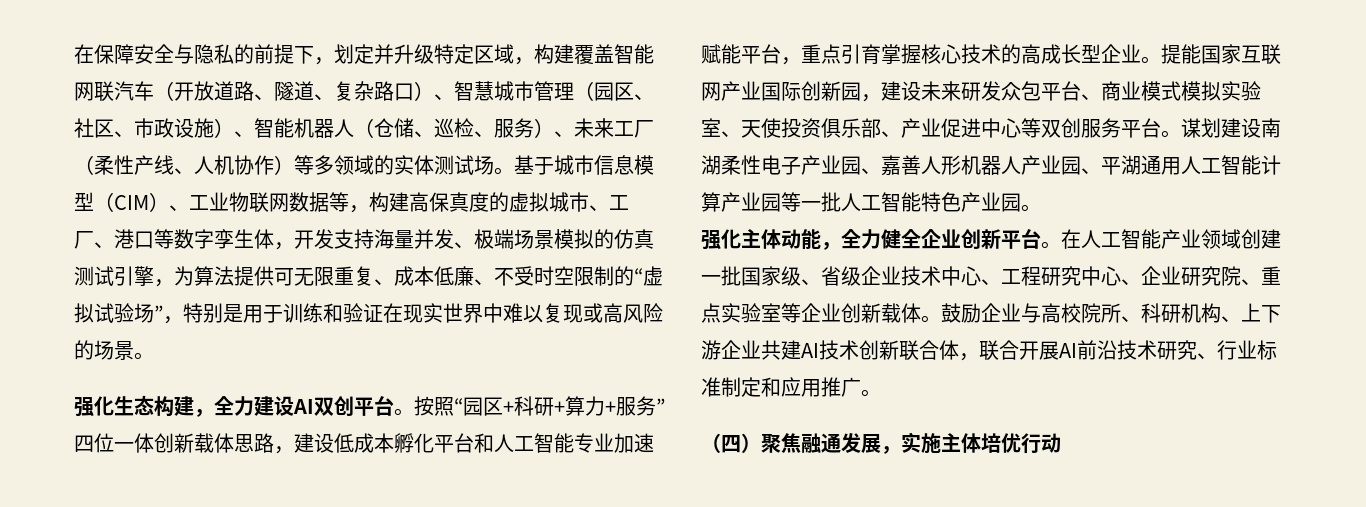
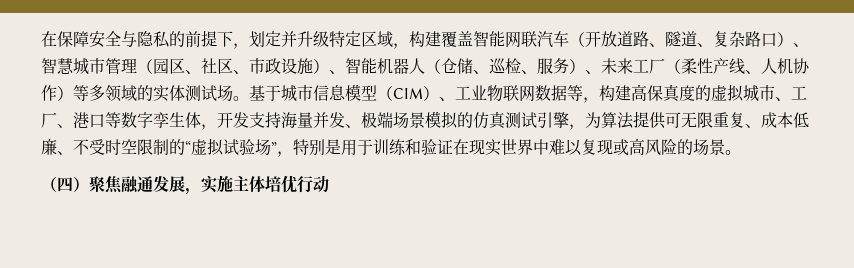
[74,395,665,417] [74,433,654,454] [701,44,1281,65] [701,81,1261,102] [701,118,1281,138] [701,155,1281,176] [701,192,1041,212] [701,229,1281,250] [701,266,1281,286] [701,303,1281,323] [701,340,1277,361] [701,377,881,397] // 强化生态构建，全力建设AI双创平台。按照“园区+科研+算力+服务”四位一体创新载体思路，建设低成本孵化平台和人工智能专业加速赋能平台，重点引育掌握核心技术的高成长型企业。提能国家互联网产业国际创新园，建设未来研发众包平台、商业模式模拟实验室、天使投资俱乐部、产业促进中心等双创服务平台。谋划建设南湖柔性电子产业园、嘉善人形机器人产业园、平湖通用人工智能计算产业园等一批人工智能特色产业园。 // 强化主体动能，全力健全企业创新平台。在人工智能产业领域创建一批国家级、省级企业技术中心、工程研究中心、企业研究院、重点实验室等企业创新载体。鼓励企业与高校院所、科研机构、上下游企业共建AI技术创新联合体，联合开展AI前沿技术研究、行业标准制定和应用推广。 -> (741, 152) none

